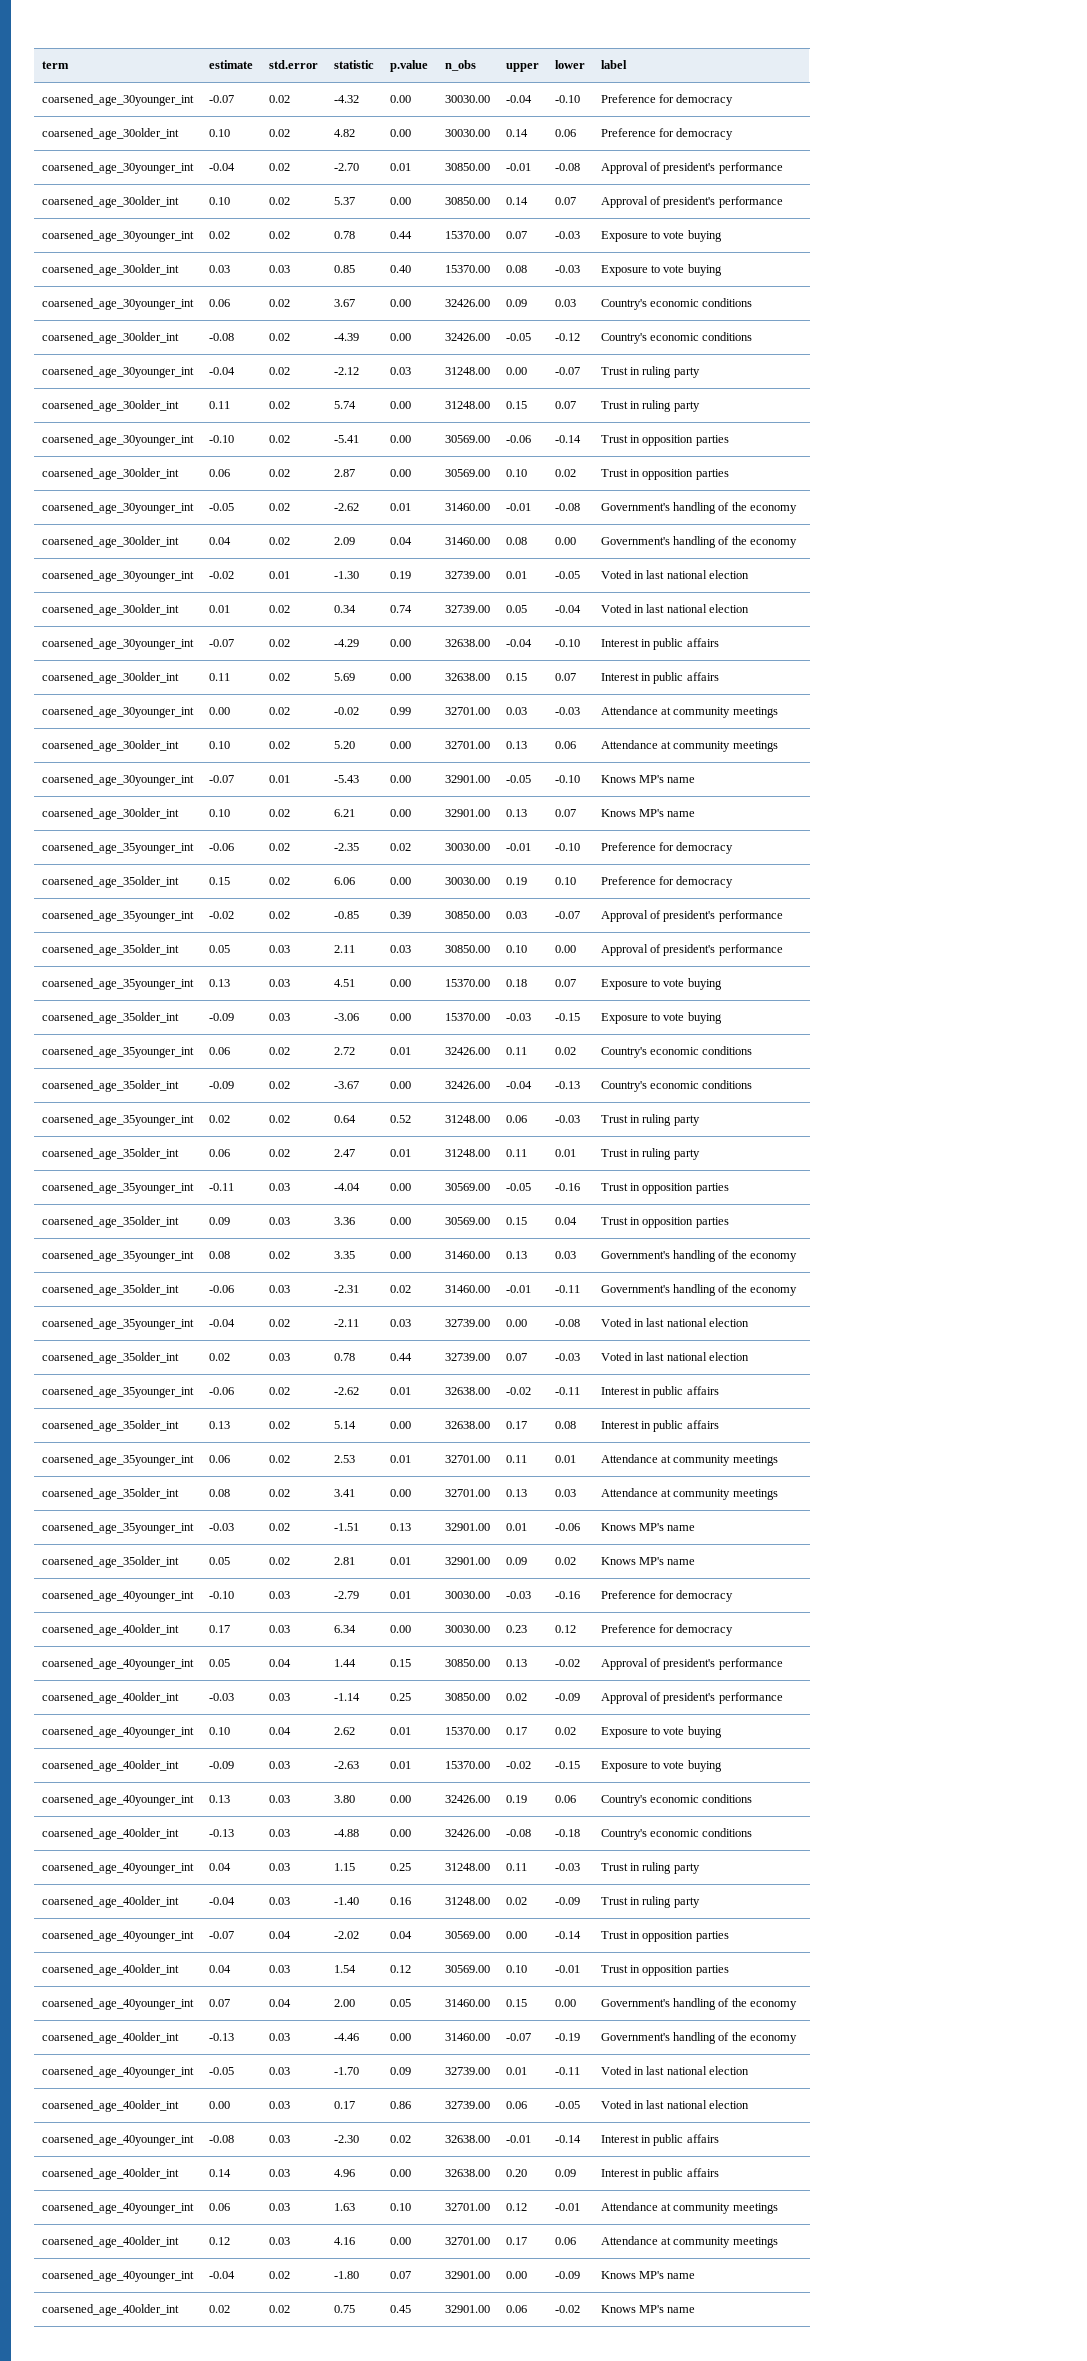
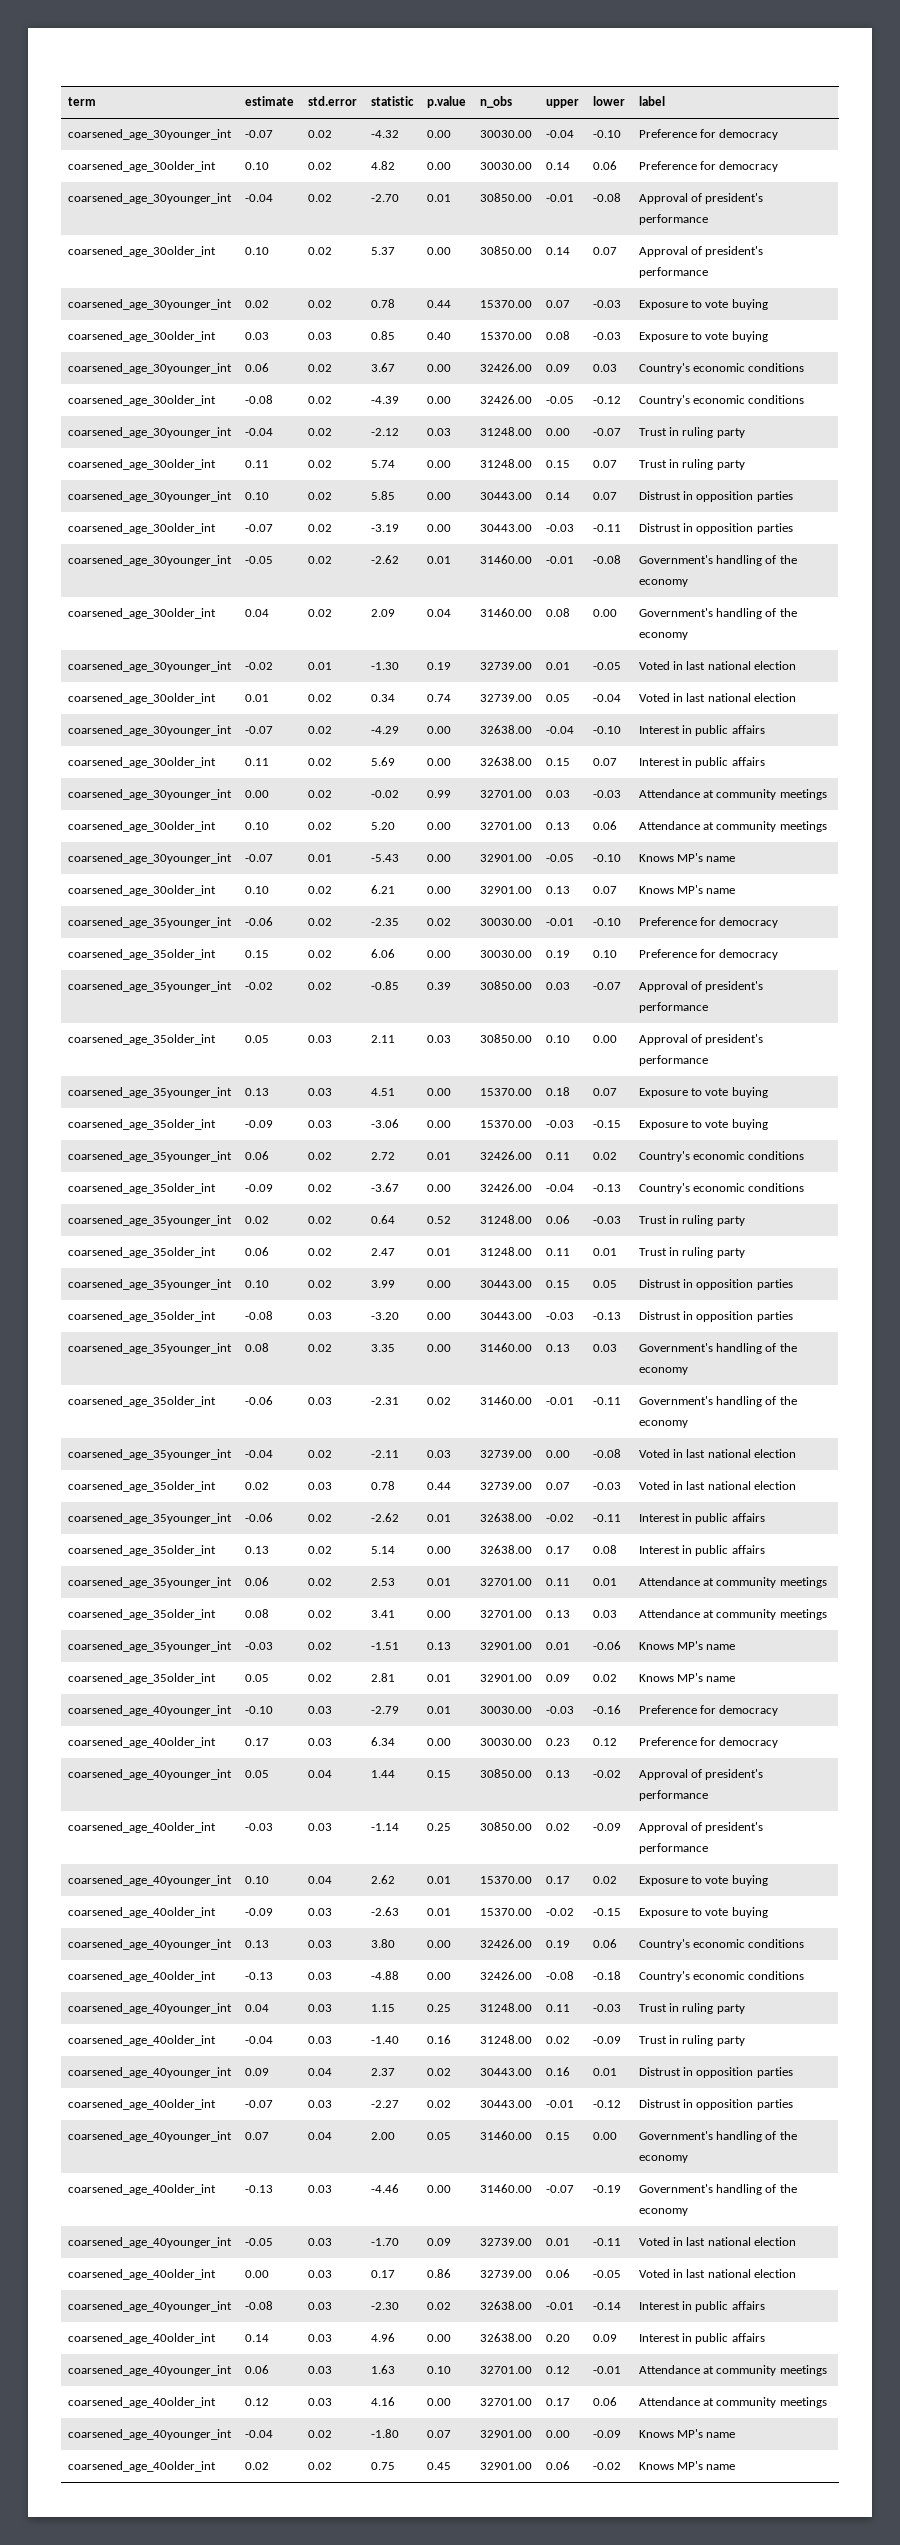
[208,435,234,443] [268,435,290,443] [333,435,359,443] [389,435,411,443] [444,435,490,443] [505,435,531,443] [554,435,581,443] [600,435,628,443] -0.10 | 0.02 | -5.41 | 0.00 | 30569.00 | -0.06 | -0.14 | Trust -> [244,492,269,500] [307,492,332,500] [370,491,395,500] [426,492,451,500] [479,492,532,500] [545,492,570,500] [592,492,617,500] [638,491,681,500] 0.10 | 0.02 | 5.85 | 0.00 | 30443.00 | 0.14 | 0.07 | Distrust
[208,469,230,477] [268,469,290,477] [333,469,355,477] [389,469,411,477] [444,469,490,477] [505,469,527,477] [554,469,576,477] [600,469,628,477] 0.06 | 0.02 | 2.87 | 0.00 | 30569.00 | 0.10 | 0.02 | Trust -> [244,524,273,532] [307,524,332,532] [370,524,399,532] [426,524,451,532] [479,524,532,532] [545,524,574,532] [592,524,621,532] [638,523,681,532] -0.07 | 0.02 | -3.19 | 0.00 | 30443.00 | -0.03 | -0.11 | Distrust
[208,1183,234,1191] [268,1183,290,1191] [333,1183,360,1191] [389,1183,411,1191] [444,1183,490,1191] [505,1183,531,1191] [554,1183,580,1191] [600,1183,628,1191] -0.11 | 0.03 | -4.04 | 0.00 | 30569.00 | -0.05 | -0.16 | Trust -> [244,1280,269,1288] [307,1280,332,1288] [370,1280,395,1288] [426,1280,451,1288] [479,1280,532,1288] [545,1280,570,1288] [592,1280,617,1288] [638,1279,681,1288] 0.10 | 0.02 | 3.99 | 0.00 | 30443.00 | 0.15 | 0.05 | Distrust
[208,1217,230,1225] [268,1217,290,1225] [333,1217,355,1225] [389,1217,411,1225] [444,1217,490,1225] [505,1217,527,1225] [554,1217,577,1225] [600,1217,628,1225] 0.09 | 0.03 | 3.36 | 0.00 | 30569.00 | 0.15 | 0.04 | Trust -> [244,1311,273,1320] [307,1312,332,1320] [370,1312,399,1320] [426,1312,451,1320] [479,1312,532,1320] [545,1312,574,1320] [592,1312,621,1320] [638,1311,681,1320] -0.08 | 0.03 | -3.20 | 0.00 | 30443.00 | -0.03 | -0.13 | Distrust
[208,1931,234,1939] [268,1931,291,1939] [333,1931,359,1939] [389,1931,412,1939] [444,1931,490,1939] [505,1931,527,1939] [554,1931,581,1939] [600,1931,628,1939] -0.07 | 0.04 | -2.02 | 0.04 | 30569.00 | 0.00 | -0.14 | Trust -> [244,2068,269,2076] [307,2068,332,2076] [370,2068,395,2076] [426,2068,451,2076] [479,2068,532,2076] [545,2067,570,2076] [592,2068,617,2076] [638,2067,681,2076] 0.09 | 0.04 | 2.37 | 0.02 | 30443.00 | 0.16 | 0.01 | Distrust
[208,1965,231,1973] [268,1965,290,1973] [333,1965,356,1973] [389,1965,411,1973] [444,1965,490,1973] [505,1965,527,1973] [554,1965,580,1973] [600,1965,628,1973] 0.04 | 0.03 | 1.54 | 0.12 | 30569.00 | 0.10 | -0.01 | Trust -> [244,2100,273,2108] [307,2100,332,2108] [370,2100,399,2108] [426,2100,451,2108] [479,2100,532,2108] [545,2100,574,2108] [592,2100,621,2108] [638,2099,681,2108] -0.07 | 0.03 | -2.27 | 0.02 | 30443.00 | -0.01 | -0.12 | Distrust

